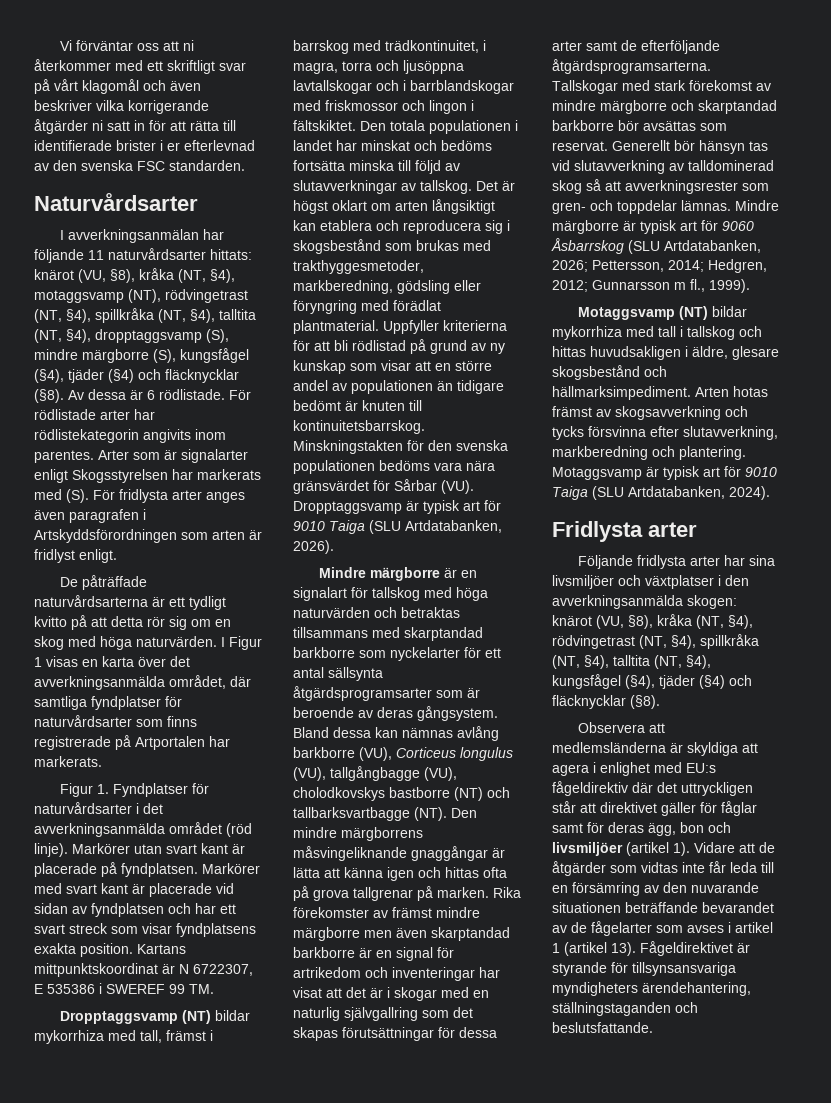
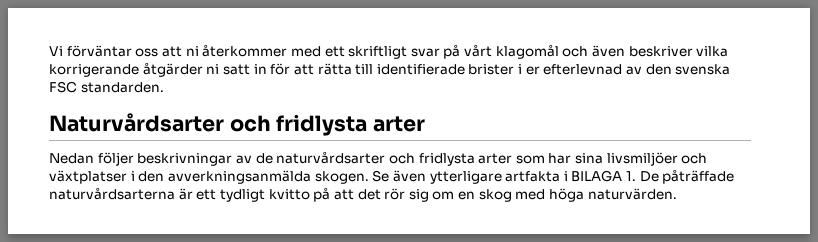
[60,229,225,243] [34,248,252,263] [34,268,235,283] [34,289,248,303] [34,308,256,323] [34,329,229,343] [34,348,249,363] [34,369,239,383] [34,389,251,403] [34,409,155,420] [34,429,226,443] [34,449,248,463] [34,469,261,483] [34,489,245,503] [34,509,146,523] [34,529,262,543] [34,549,117,563] // I avverkningsanmälan har följande 11 naturvårdsarter hittats: knärot (VU, §8), kråka (NT, §4), motaggsvamp (NT), rödvingetrast (NT, §4), spillkråka (NT, §4), talltita (NT, §4), dropptaggsvamp (S), mindre märgborre (S), kungsfågel (§4), tjäder (§4) och fläcknycklar (§8). Av dessa är 6 rödlistade. För rödlistade arter har rödlistekategorin angivits inom parentes. Arter som är signalarter enligt Skogsstyrelsen har markerats med (S). För fridlysta arter anges även paragrafen i Artskyddsförordningen som arten är fridlyst enligt. // -> [229,114,426,136] [49,151,708,166] [49,170,637,184] och fridlysta arter // Nedan följer beskrivningar av de naturvårdsarter och fridlysta arter som har sina livsmiljöer och växtplatser i den avverkningsanmälda skogen. Se även ytterligare artfakta i BILAGA 1.
[111,616,143,627] detta -> [357,189,381,200] det
[221,636,262,650] [34,656,190,667] [34,675,251,690] [34,696,182,710] [34,715,197,727] [34,735,230,750] [34,756,102,767] [60,783,210,797] [34,802,163,814] [34,822,252,837] [34,843,245,857] [34,862,260,877] [34,883,234,897] [34,903,236,917] [34,923,256,937] [34,943,186,957] [34,963,253,977] [34,983,214,994] [60,1010,251,1024] [34,1030,213,1044] [293,40,486,54] [293,60,464,74] [293,80,514,94] [293,100,474,114] [293,120,518,134] [293,140,492,151] [293,160,460,174] [293,180,515,194] [293,199,495,214] [293,220,510,234] [293,239,491,254] [293,260,424,274] [293,280,481,294] [293,300,441,314] [293,320,507,334] [293,339,505,354] [293,360,492,374] [293,380,504,394] [293,400,422,411] [293,420,425,434] [293,440,508,454] [293,460,495,474] [293,479,474,494] [293,500,501,514] [293,520,502,534] [293,540,334,554] [319,567,478,581] [293,587,488,601] [293,607,460,618] [293,627,483,641] [293,647,501,661] [293,667,383,681] [293,686,480,701] [293,706,498,721] [293,726,499,741] [293,747,513,761] [293,766,457,781] [293,787,510,801] [293,807,477,821] [293,827,423,841] [293,846,505,861] [293,867,507,881] [293,886,521,901] [293,907,480,918] [293,927,510,941] [293,947,454,961] [293,967,500,981] [293,987,489,1001] [293,1007,473,1021] [293,1027,497,1041] [552,40,720,54] [552,59,711,74] [552,80,771,94] [552,100,777,114] [552,120,727,131] [552,140,768,154] [552,160,774,174] [552,179,769,194] [552,200,779,214] [552,220,754,234] [551,238,761,254] [552,259,767,273] [552,279,750,293] [578,306,748,320] [552,326,762,340] [552,346,779,360] [552,365,667,380] [552,386,768,400] [552,406,748,420] [552,426,778,440] [552,446,746,460] [552,466,777,480] [552,486,770,500] [552,521,697,542] [578,555,776,569] [552,575,749,589] [552,595,737,609] [552,614,753,629] [552,634,759,649] [552,655,711,669] [552,674,752,689] [552,695,660,709] [578,722,666,733] [552,742,758,756] [552,762,716,776] [552,781,753,796] [552,801,757,816] [552,822,731,836] [552,842,775,856] [552,861,774,876] [552,882,759,896] [552,902,774,913] [552,921,773,936] [552,941,750,956] [552,962,736,976] [552,982,751,996] [552,1002,698,1016] [552,1022,653,1033] I Figur 1 visas en karta över det avverkningsanmälda området, där samtliga fyndplatser för naturvårdsarter som finns registrerade på Artportalen har markerats. // Figur 1. Fyndplatser för naturvårdsarter i det avverkningsanmälda området (röd linje). Markörer utan svart kant är placerade på fyndplatsen. Markörer med svart kant är placerade vid sidan av fyndplatsen och har ett svart streck som visar fyndplatsens exakta position. Kartans mittpunktskoordinat är N 6722307, E 535386 i SWEREF 99 TM. // Dropptaggsvamp (NT) bildar mykorrhiza med tall, främst i barrskog med trädkontinuitet, i magra, torra och ljusöppna lavtallskogar och i barrblandskogar med friskmossor och lingon i fältskiktet. Den totala populationen i landet har minskat och bedöms fortsätta minska till följd av slutavverkningar av tallskog. Det är högst oklart om arten långsiktigt kan etablera och reproducera sig i skogsbestånd som brukas med trakthyggesmetoder, markberedning, gödsling eller föryngring med förädlat plantmaterial. Uppfyller kriterierna för att bli rödlistad på grund av ny kunskap som visar att en större andel av populationen än tidigare bedömt är knuten till kontinuitetsbarrskog. Minskningstakten för den svenska populationen bedöms vara nära gränsvärdet för Sårbar (VU). Dropptaggsvamp är typisk art för 9010 Taiga (SLU Artdatabanken, 2026). // Mindre märgborre är en signalart för tallskog med höga naturvärden och betraktas tillsammans med skarptandad barkborre som nyckelarter för ett antal sällsynta åtgärdsprogramsarter som är beroende av deras gångsystem. Bland dessa kan nämnas avlång barkborre (VU), Corticeus longulus (VU), tallgångbagge (VU), cholodkovskys bastborre (NT) och tallbarksvartbagge (NT). Den mindre märgborrens måsvingeliknande gnaggångar är lätta att känna igen och hittas ofta på grova tallgrenar på marken. Rika förekomster av främst mindre märgborre men även skarptandad barkborre är en signal för artrikedom och inventeringar har visat att det är i skogar med en naturlig självgallring som det skapas förutsättningar för dessa arter samt de efterföljande åtgärdsprogramsarterna. Tallskogar med stark förekomst av mindre märgborre och skarptandad barkborre bör avsättas som reservat. Generellt bör hänsyn tas vid slutavverkning av talldominerad skog så att avverkningsrester som gren- och toppdelar lämnas. Mindre märgborre är typisk art för 9060 Åsbarrskog (SLU Artdatabanken, 2026; Pettersson, 2014; Hedgren, 2012; Gunnarsson m fl., 1999). // Motaggsvamp (NT) bildar mykorrhiza med tall i tallskog och hittas huvudsakligen i äldre, glesare skogsbestånd och hällmarksimpediment. Arten hotas främst av skogsavverkning och tycks försvinna efter slutavverkning, markberedning och plantering. Motaggsvamp är typisk art för 9010 Taiga (SLU Artdatabanken, 2024). // Fridlysta arter // Följande fridlysta arter har sina livsmiljöer och växtplatser i den avverkningsanmälda skogen: knärot (VU, §8), kråka (NT, §4), rödvingetrast (NT, §4), spillkråka (NT, §4), talltita (NT, §4), kungsfågel (§4), tjäder (§4) och fläcknycklar (§8). // Observera att medlemsländerna är skyldiga att agera i enlighet med EU:s fågeldirektiv där det uttryckligen står att direktivet gäller för fåglar samt för deras ägg, bon och livsmiljöer (artikel 1). Vidare att de åtgärder som vidtas inte får leda till en försämring av den nuvarande situationen beträffande bevarandet av de fågelarter som avses i artikel 1 (artikel 13). Fågeldirektivet är styrande för tillsynsansvariga myndigheters ärendehantering, ställningstaganden och beslutsfattande. -> (677, 194) none

